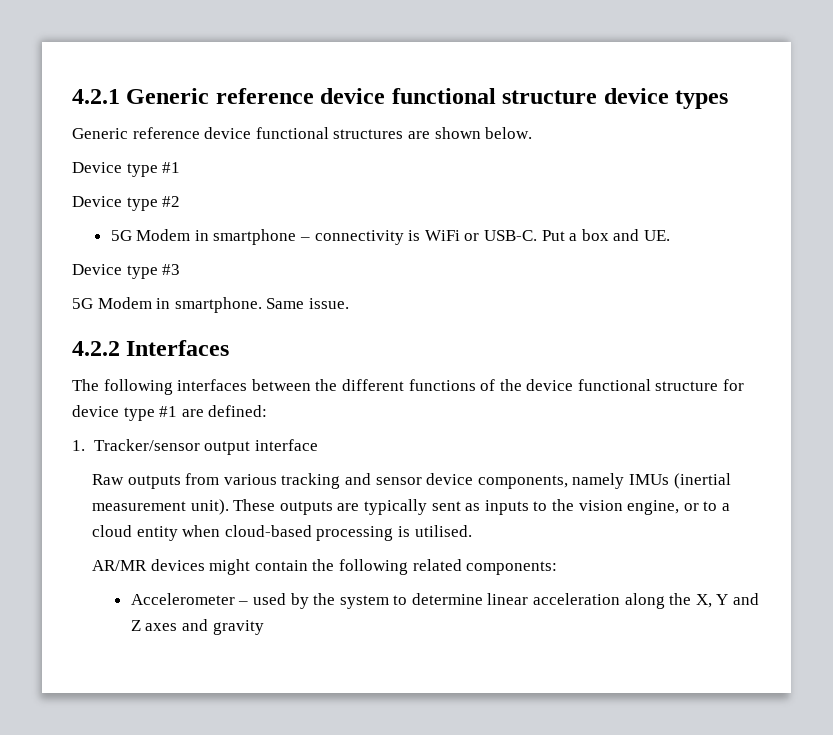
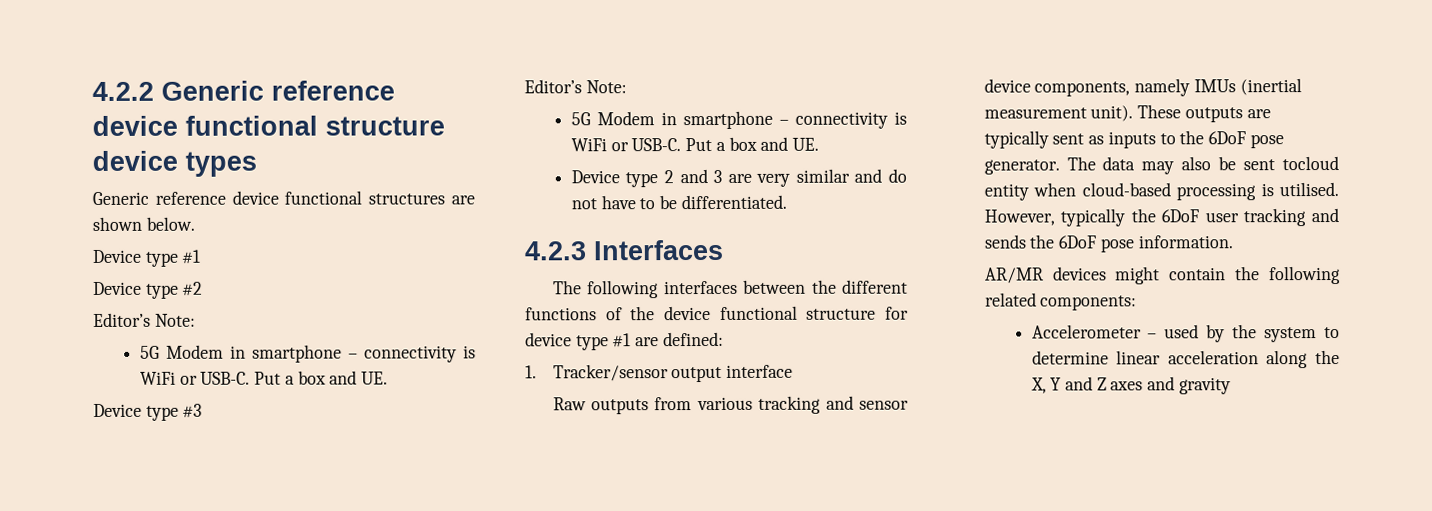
[72,89,120,104] 4.2.1 -> [92,81,154,101] 4.2.2
(181, 201) none -> [93,312,196,327] // Editor’s Note:
[72,297,349,313] [72,341,120,356] // 5G Modem in smartphone. Same issue. // 4.2.2 -> [524,79,627,94] [570,110,907,130] [570,136,819,152] [570,168,907,188] [570,194,787,210] [524,241,587,261] // Editor’s Note: // 5G Modem in smartphone – connectivity is WiFi or USB-C. Put a box and UE. // Device type 2 and 3 are very similar and do not have to be differentiated. // 4.2.3
[578,500,730,515] [92,525,133,537] vision engine, or to a cloud -> [1208,131,1284,149] [983,156,1339,175] 6DoF pose generator. The data may also be sent tocloud
(472, 531) none -> [983,208,1339,227] [983,234,1233,253] However, typically the 6DoF user tracking and sends the 6DoF pose information.

